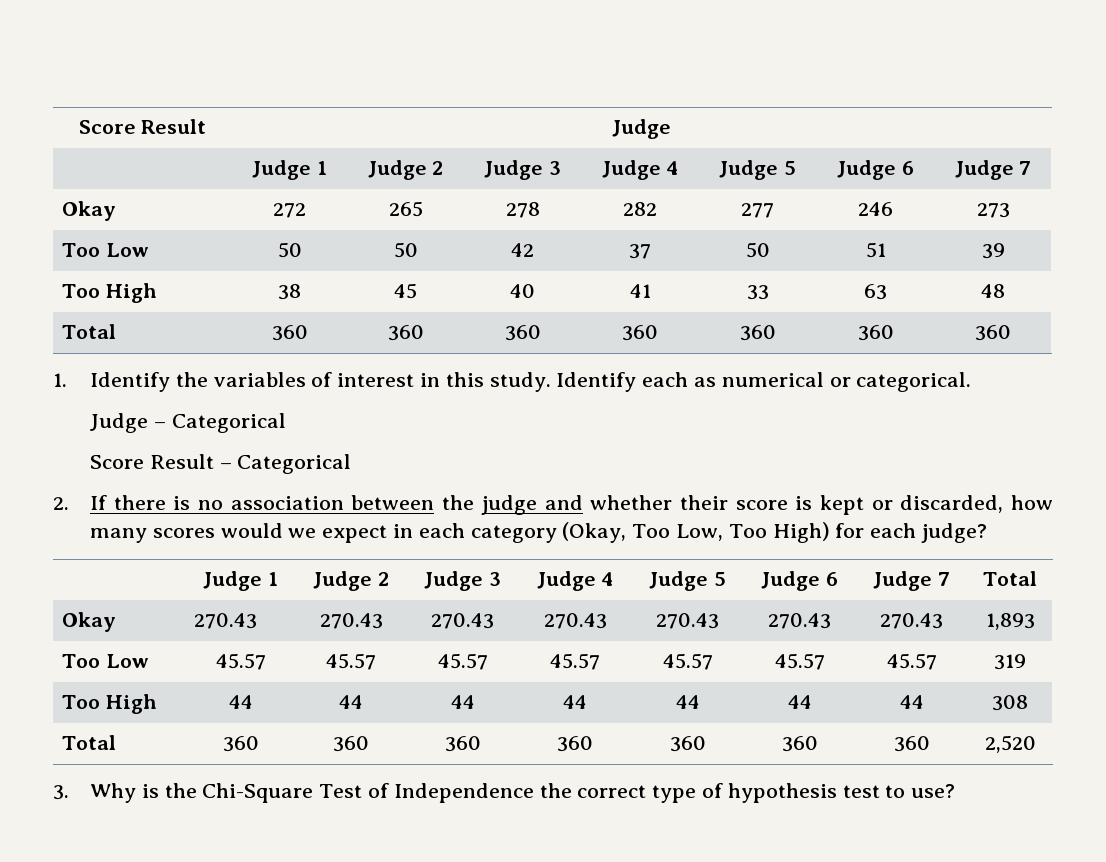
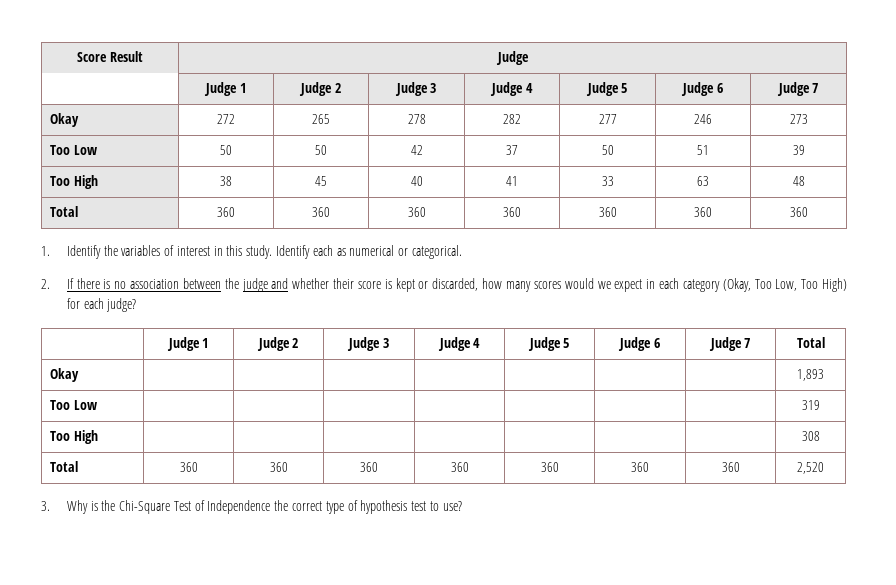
[90,413,286,433] [90,454,352,474] // Judge – Categorical // Score Result – Categorical -> (462, 252) none
[194,613,258,629] [319,613,383,629] [431,613,494,629] [543,613,607,629] [656,613,719,629] [768,613,831,629] [880,613,943,629] [985,613,1035,630] [62,654,150,668] [215,653,266,670] [326,653,376,670] [437,653,488,670] [550,653,600,670] [662,653,713,670] [774,653,825,670] [886,653,937,670] [994,654,1026,670] [62,694,158,714] [228,695,253,709] [339,695,363,709] [450,695,475,709] [563,695,587,709] [675,695,700,709] [787,695,812,709] [899,695,924,709] 270.43 | 270.43 | 270.43 | 270.43 | 270.43 | 270.43 | 270.43 | 1,893 // Too Low | 45.57 | 45.57 | 45.57 | 45.57 | 45.57 | 45.57 | 45.57 | 319 // Too High | 44 | 44 | 44 | 44 | 44 | 44 | 44 -> [797,369,824,381] [49,400,97,410] [801,400,820,410] [49,430,98,444] | | | | | | | 1,893 // Too Low | | | | | | | | 319 // Too High | | | | | | |

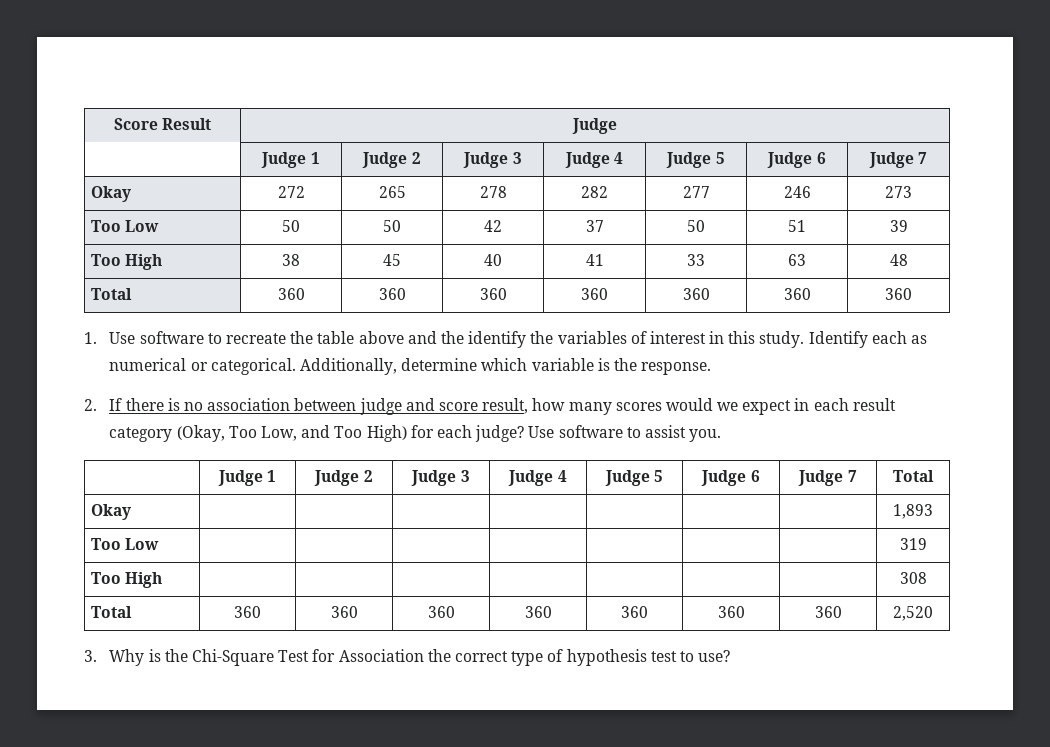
[66,245,101,259] Identify -> [109,331,527,348] Use software to recreate the table above and the identify
(462, 252) none -> [300,358,712,375] Additionally, determine which variable is the response.
[224,278,239,289] the -> (357, 404) none
[292,278,479,292] whether their score is kept or discarded, -> [438,398,529,414] score result,
(680, 283) none -> [852,398,896,411] result
(798, 285) none -> [301,425,331,438] and
(137, 305) none -> [528,425,722,442] Use software to assist you.
[194,500,271,514] of Independence -> [312,649,424,662] for Association

